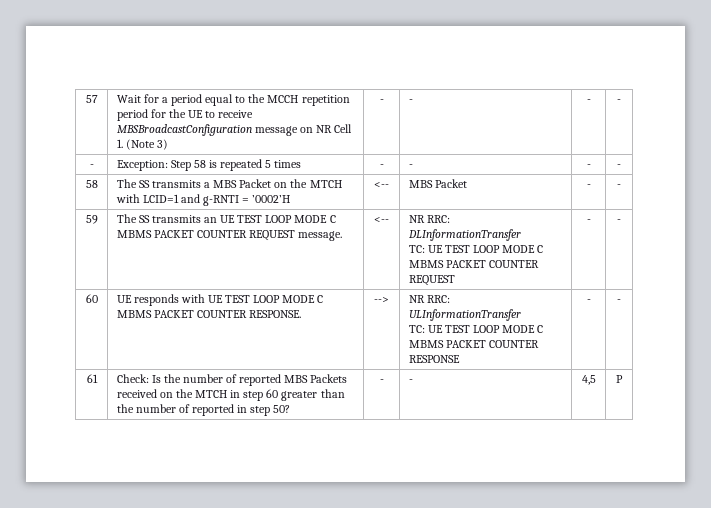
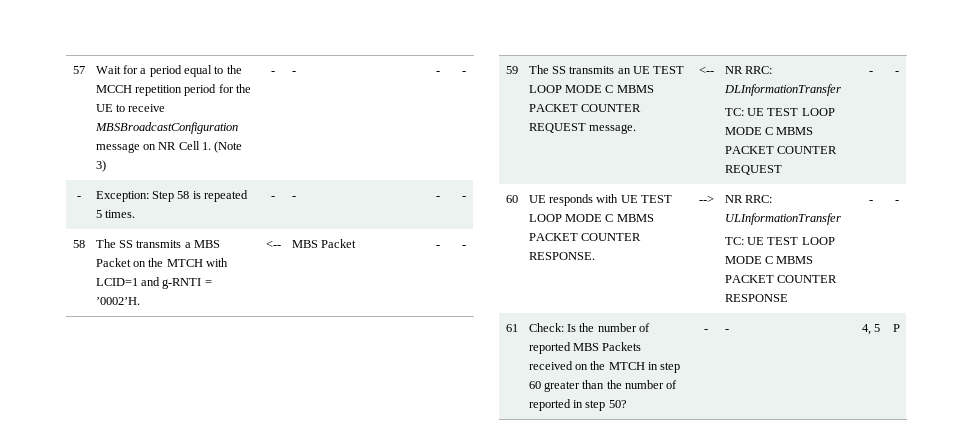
[274,160,302,168] times -> [104,210,135,218] times.
[252,195,291,203] ’0002’H -> [95,297,140,305] ’0002’H.
[581,375,596,385] 4,5 -> [861,324,881,335] 4, 5

